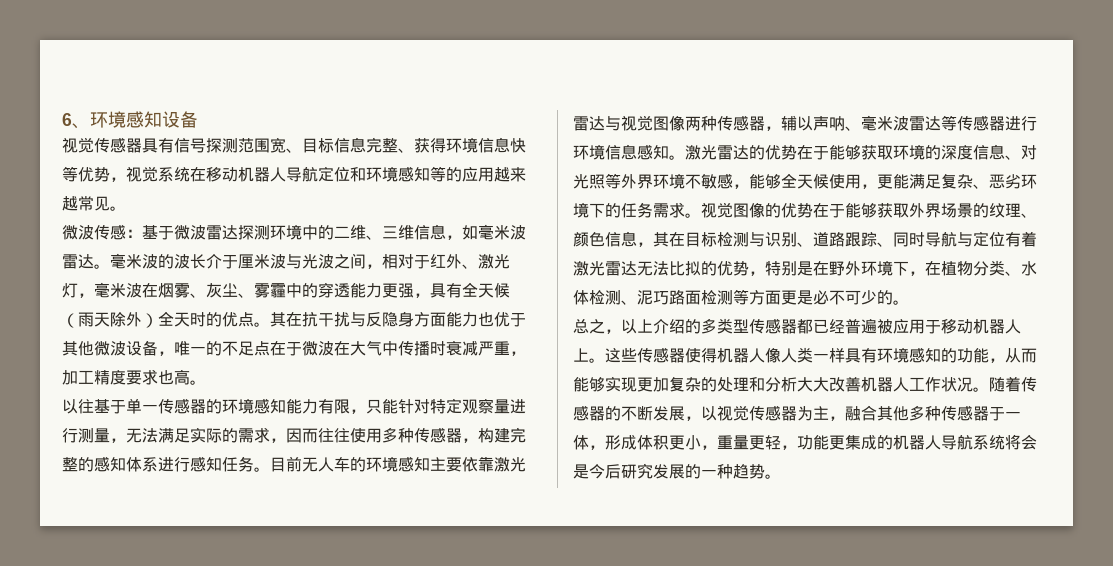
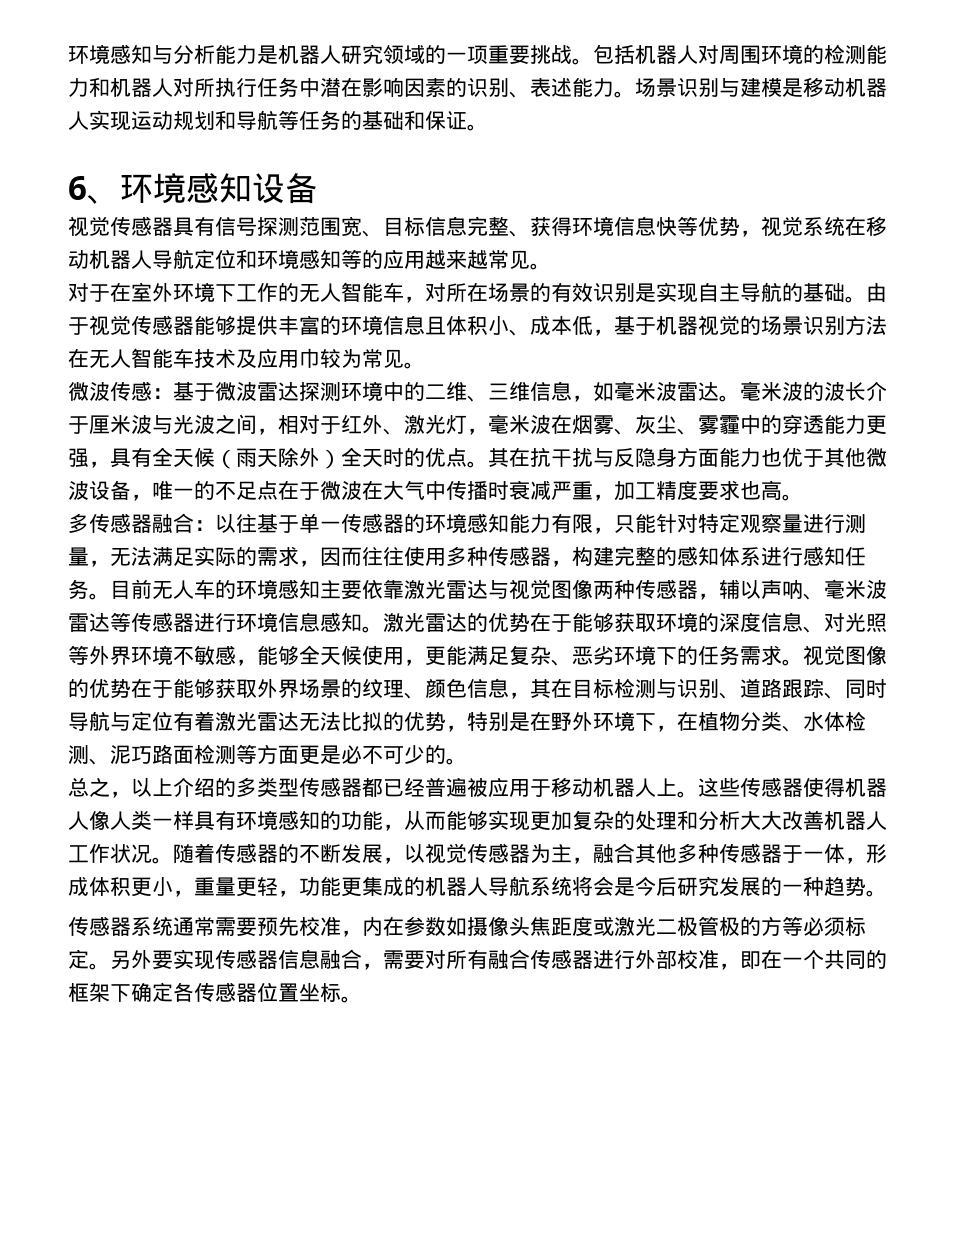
(62, 119) none -> [68,44,887,65] [68,77,887,98] [68,110,488,131] 环境感知与分析能力是机器人研究领域的一项重要挑战。包括机器人对周围环境的检测能力和机器人对所执行任务中潜在影响因素的识别、表述能力。场景识别与建模是移动机器人实现运动规划和导航等任务的基础和保证。 //
(126, 208) none -> [68,282,887,303] [68,315,887,336] [68,348,425,369] // 对于在室外环境下工作的无人智能车，对所在场景的有效识别是实现自主导航的基础。由于视觉传感器能够提供丰富的环境信息且体积小、成本低，基于机器视觉的场景识别方法在无人智能车技术及应用巾较为常见。
(206, 382) none -> [68,513,215,534] 多传感器融合：
(781, 476) none -> [68,916,866,937] [68,949,887,970] [68,982,362,1003] // 传感器系统通常需要预先校准，内在参数如摄像头焦距度或激光二极管极的方等必须标定。另外要实现传感器信息融合，需要对所有融合传感器进行外部校准，即在一个共同的框架下确定各传感器位置坐标。

